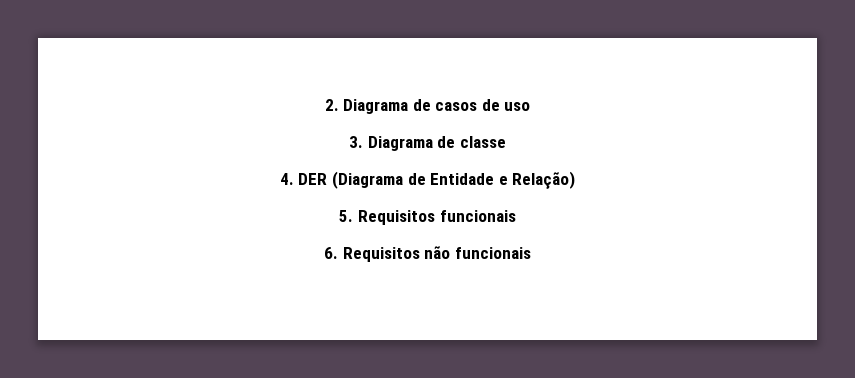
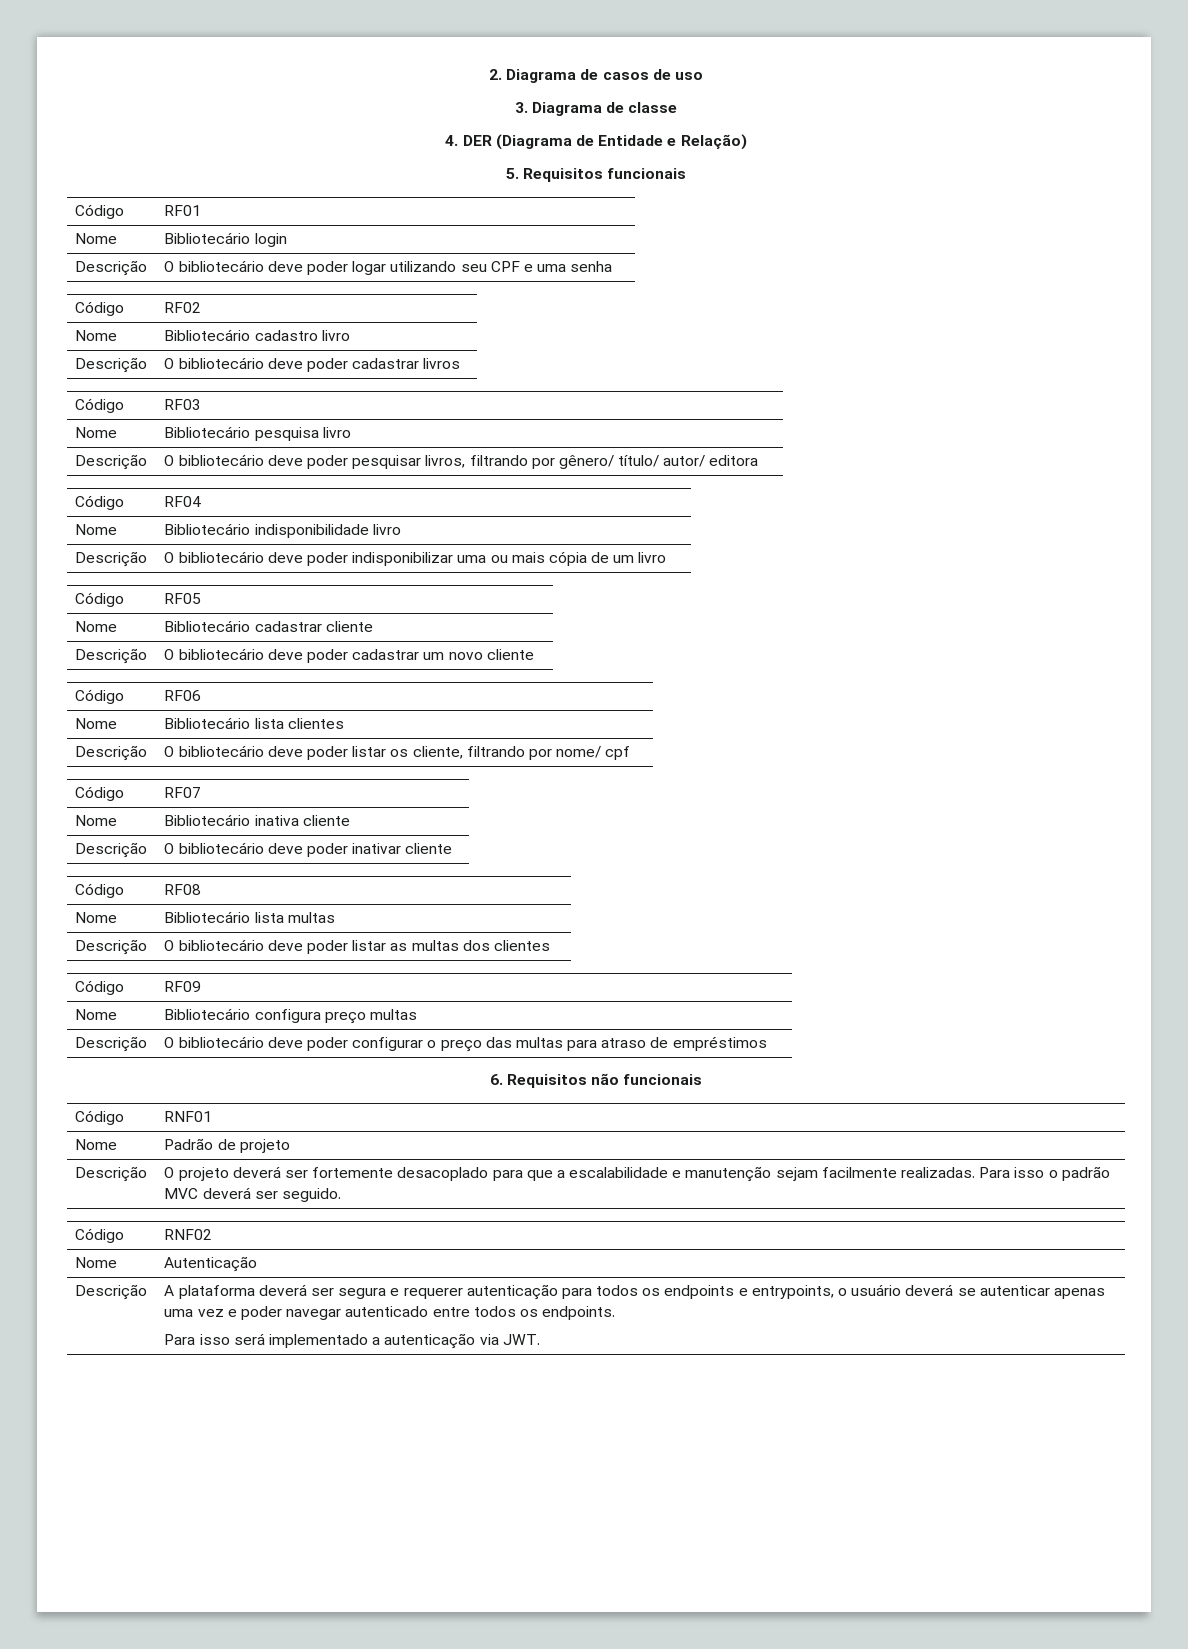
[324,246,531,262] // 6. Requisitos não funcionais -> [75,204,125,219] [164,205,202,216] [75,233,118,244] [164,232,287,247] [75,260,148,276] [164,260,613,275] [75,301,125,316] [164,302,202,313] [75,330,118,341] [164,329,350,341] [75,357,148,373] [164,357,461,372] [75,398,125,413] [164,399,202,410] [75,427,118,438] [164,426,351,441] [75,454,148,470] [164,454,759,469] [75,495,125,510] [164,496,202,507] [75,524,118,535] [164,523,401,538] [75,551,148,567] [164,551,667,566] [75,592,125,607] [164,593,202,604] [75,621,118,632] [164,620,373,632] [75,648,148,664] [164,648,534,663] [75,689,125,704] [164,690,202,701] [75,718,118,729] [164,717,344,729] [75,745,148,761] [164,745,631,760] [75,786,125,801] [164,787,202,798] [75,815,118,826] [164,814,350,826] [75,842,148,858] [164,842,453,857] [75,883,125,898] [164,884,202,895] [75,912,118,923] [164,911,335,923] [75,939,148,955] [164,939,550,954] [75,980,125,995] [164,981,202,992] [75,1009,118,1020] [164,1008,417,1024] [75,1036,148,1052] [164,1036,767,1052] [489,1073,703,1088] [75,1110,125,1125] [164,1111,213,1122] [75,1139,118,1150] [164,1138,290,1153] [75,1166,148,1182] [164,1166,1110,1182] [164,1187,341,1202] [75,1228,125,1243] [164,1229,213,1240] [75,1257,118,1268] [164,1256,258,1272] [75,1284,148,1300] [164,1284,1105,1300] [164,1306,616,1320] [164,1333,540,1349] // Código | RF01 // Nome | Bibliotecário login // Descrição | O bibliotecário deve poder logar utilizando seu CPF e uma senha // Código | RF02 // Nome | Bibliotecário cadastro livro // Descrição | O bibliotecário deve poder cadastrar livros // Código | RF03 // Nome | Bibliotecário pesquisa livro // Descrição | O bibliotecário deve poder pesquisar livros, filtrando por gênero/ título/ autor/ editora // Código | RF04 // Nome | Bibliotecário indisponibilidade livro // Descrição | O bibliotecário deve poder indisponibilizar uma ou mais cópia de um livro // Código | RF05 // Nome | Bibliotecário cadastrar cliente // Descrição | O bibliotecário deve poder cadastrar um novo cliente // Código | RF06 // Nome | Bibliotecário lista clientes // Descrição | O bibliotecário deve poder listar os cliente, filtrando por nome/ cpf // Código | RF07 // Nome | Bibliotecário inativa cliente // Descrição | O bibliotecário deve poder inativar cliente // Código | RF08 // Nome | Bibliotecário lista multas // Descrição | O bibliotecário deve poder listar as multas dos clientes // Código | RF09 // Nome | Bibliotecário configura preço multas // Descrição | O bibliotecário deve poder configurar o preço das multas para atraso de empréstimos // 6. Requisitos não funcionais // Código | RNF01 // Nome | Padrão de projeto // Descrição | O projeto deverá ser fortemente desacoplado para que a escalabilidade e manutenção sejam facilmente realizadas. Para isso o padrão MVC deverá ser seguido. // Código | RNF02 // Nome | Autenticação // Descrição | A plataforma deverá ser segura e requerer autenticação para todos os endpoints e entrypoints, o usuário deverá se autenticar apenas uma vez e poder navegar autenticado entre todos os endpoints. // Para isso será implementado a autenticação via JWT.

